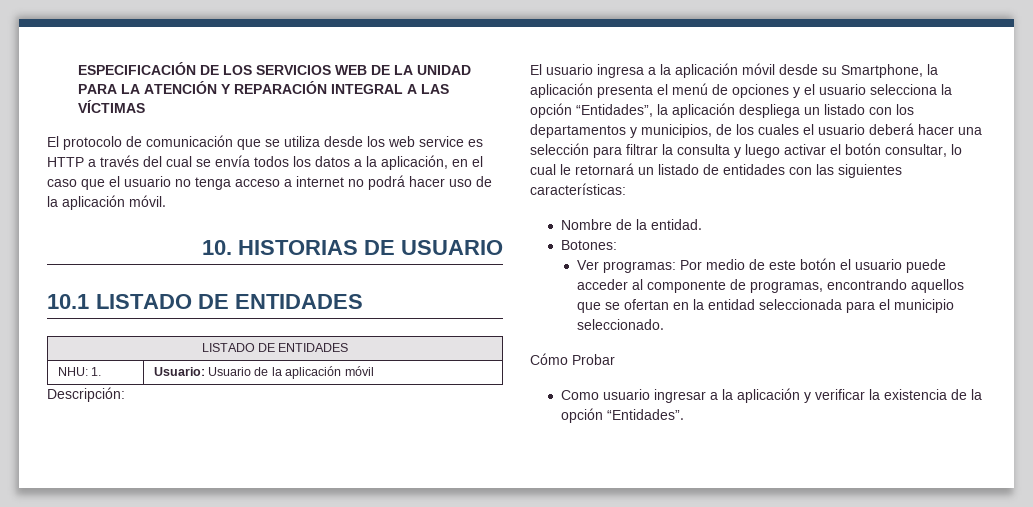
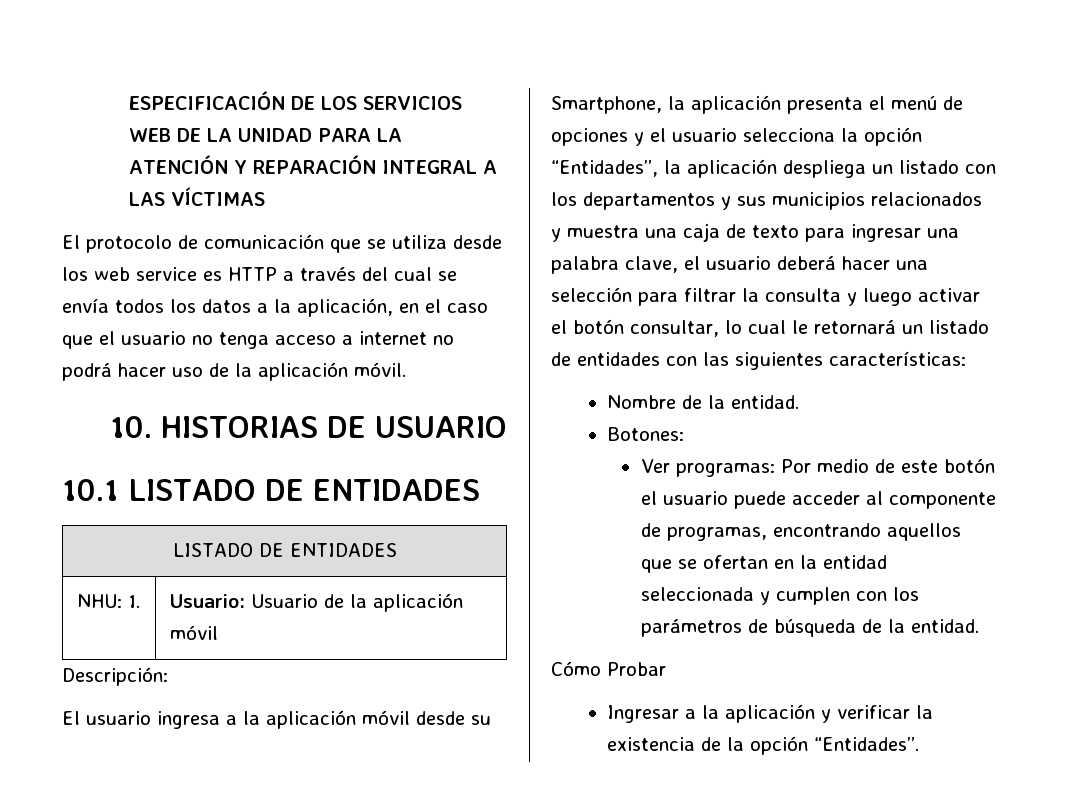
[641,124,799,138] municipios, de los cuales -> [737,192,982,210] [551,223,959,242] [551,256,678,274] sus municipios relacionados y muestra una caja de texto para ingresar una palabra clave,
[845,299,954,313] [576,319,664,330] para el municipio seleccionado. -> [759,587,919,605] [640,619,979,637] y cumplen con los parámetros de búsqueda de la entidad.
[560,389,706,403] Como usuario ingresar -> [607,705,680,723] Ingresar

